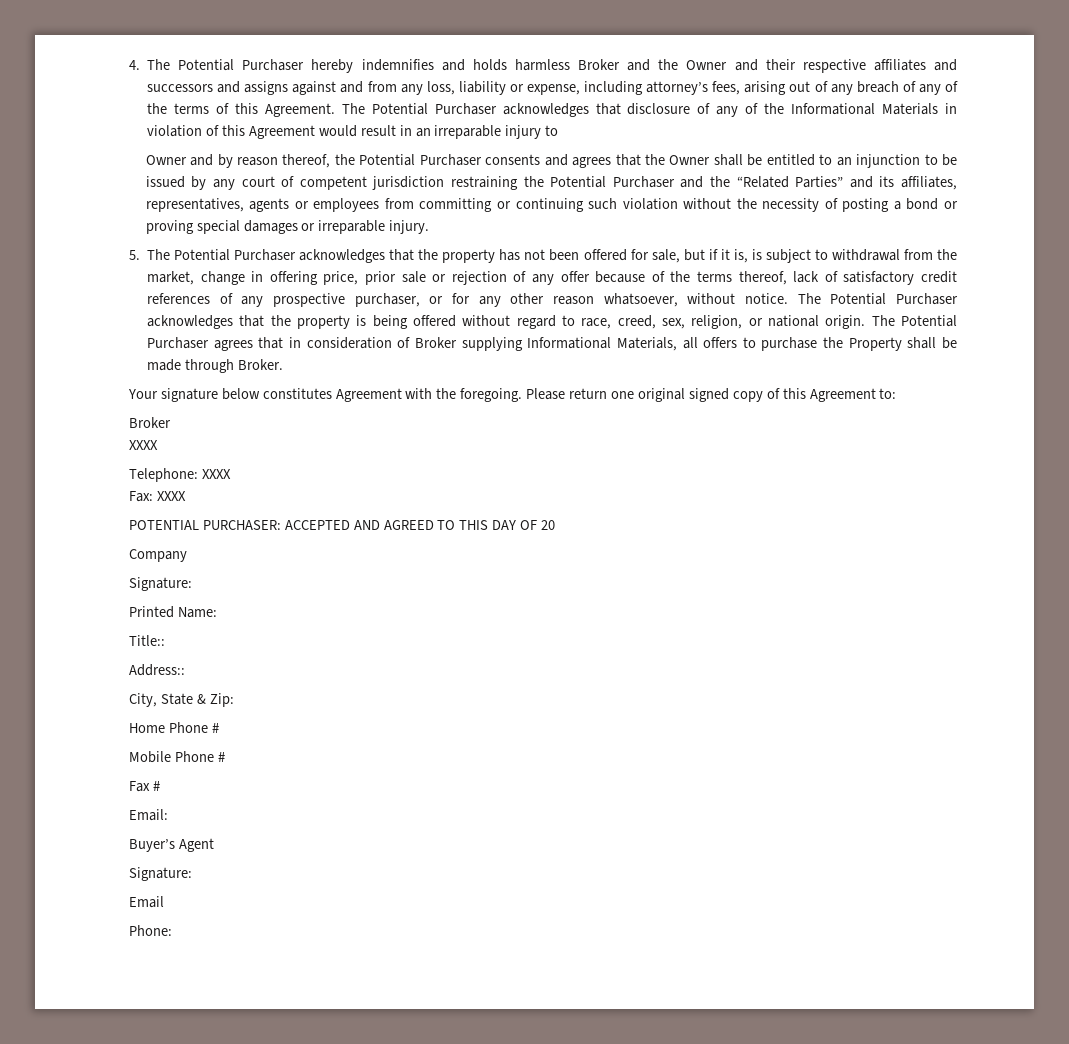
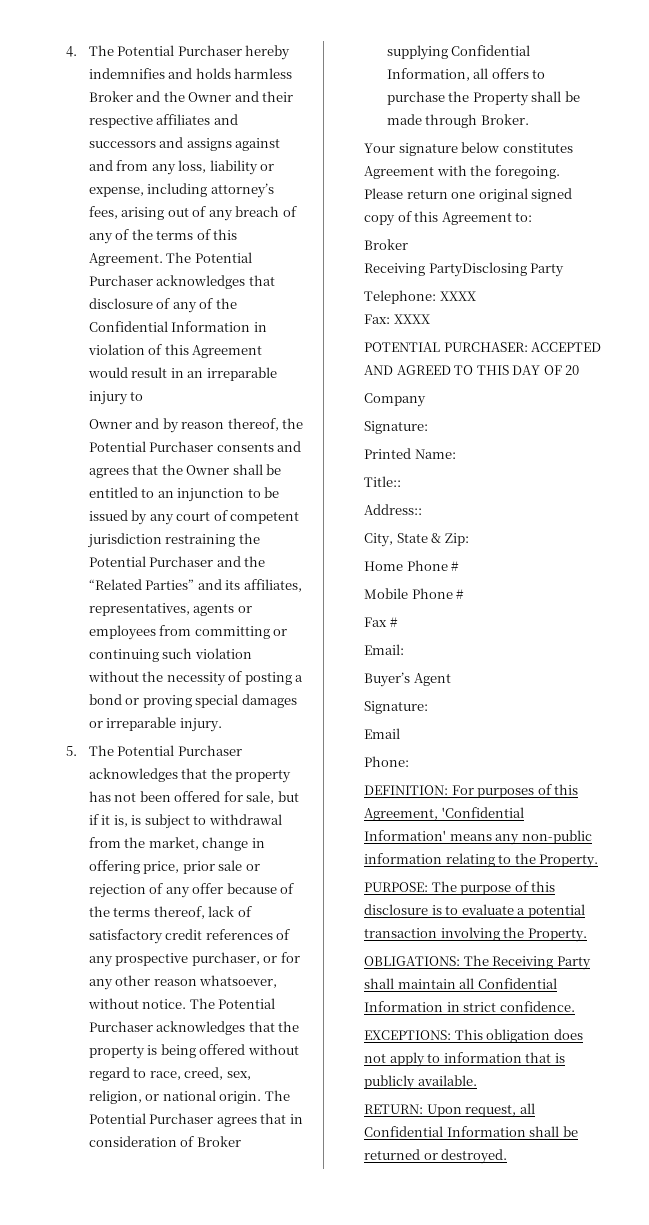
[791,103,939,115] Informational Materials -> [88,321,251,332] Confidential Information
[527,337,677,351] Informational Materials, -> [451,45,531,56] [386,68,470,81] Confidential Information,
[128,440,158,450] XXXX -> [364,262,565,277] Receiving PartyDisclosing Party
(172, 930) none -> [364,784,579,798] [364,807,524,821] [364,830,592,845] [364,853,599,868] [364,881,556,895] [364,904,585,918] [364,927,587,942] [364,955,591,970] [364,978,557,989] [364,1001,575,1012] [364,1029,583,1043] [364,1052,565,1067] [364,1075,477,1090] [364,1103,535,1117] [364,1126,578,1137] [364,1149,508,1164] // DEFINITION: For purposes of this Agreement, 'Confidential Information' means any non-public information relating to the Property. // PURPOSE: The purpose of this disclosure is to evaluate a potential transaction involving the Property. // OBLIGATIONS: The Receiving Party shall maintain all Confidential Information in strict confidence. // EXCEPTIONS: This obligation does not apply to information that is publicly available. // RETURN: Upon request, all Confidential Information shall be returned or destroyed.

